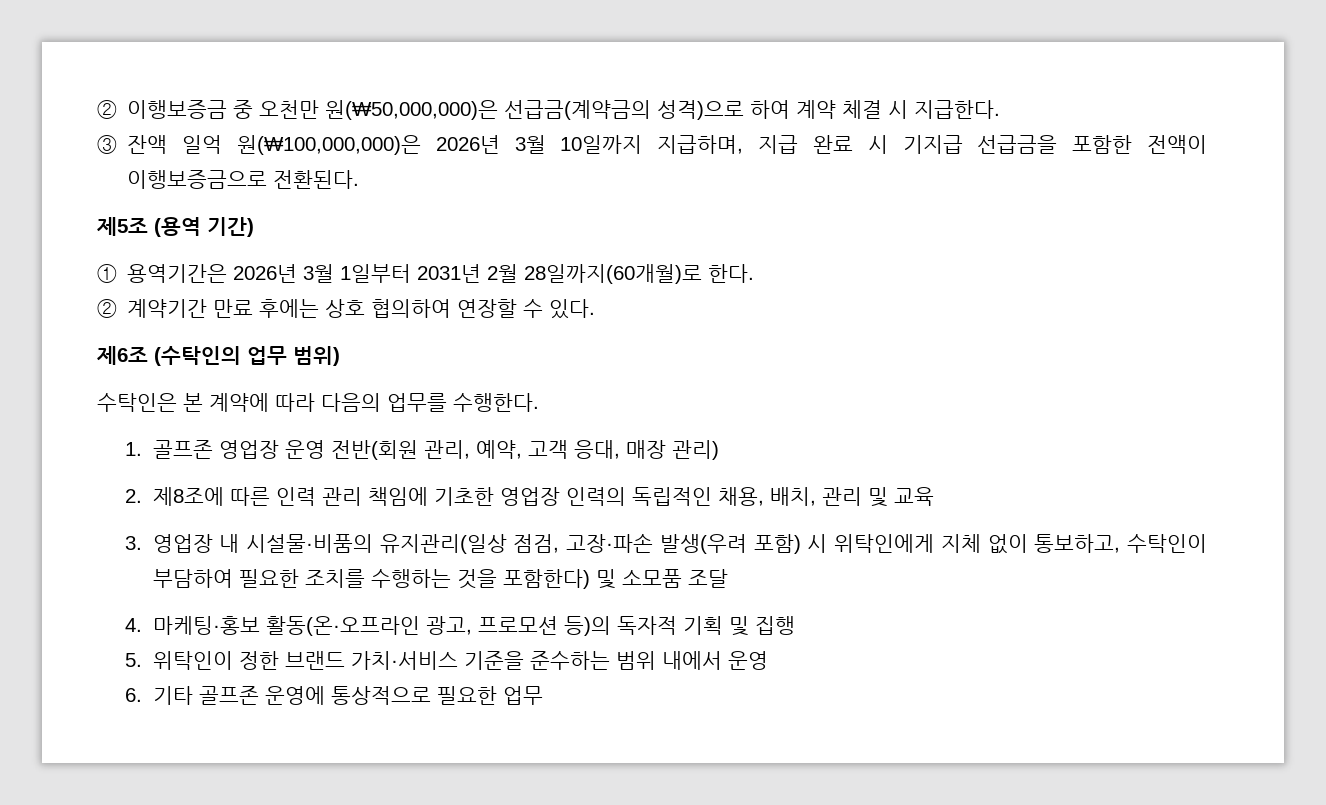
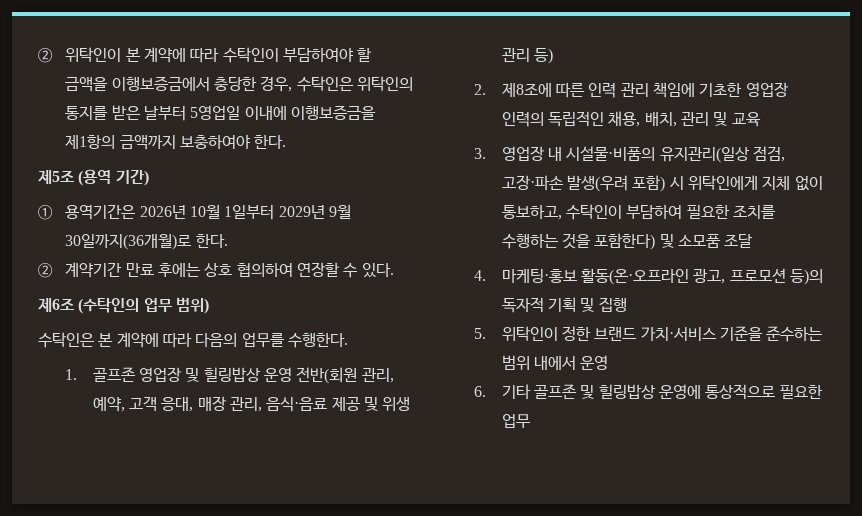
[97,100,1001,120] [97,135,1208,155] [127,170,360,189] ② 이행보증금 중 오천만 원(₩50,000,000)은 선급금(계약금의 성격)으로 하여 계약 체결 시 지급한다. // ③ 잔액 일억 원(₩100,000,000)은 2026년 3월 10일까지 지급하며, 지급 완료 시 기지급 선급금을 포함한 전액이 이행보증금으로 전환된다. -> [38,47,373,63] [65,76,414,92] [65,105,377,121] [65,134,287,150] ② 위탁인이 본 계약에 따라 수탁인이 부담하여야 할 금액을 이행보증금에서 충당한 경우, 수탁인은 위탁인의 통지를 받은 날부터 5영업일 이내에 이행보증금을 제1항의 금액까지 보충하여야 한다.
[303,264,703,284] 3월 1일부터 2031년 2월 28일까지(60개월)로 -> [190,204,352,220] [65,233,192,250] 10월 1일부터 2029년 9월 30일까지(36개월)로
(279, 449) none -> [185,367,261,382] 및 힐링밥상
[671,440,719,460] 관리) -> [230,397,411,412] [501,48,554,64] 관리, 음식·음료 제공 및 위생 관리 등)
(259, 695) none -> [580,384,656,399] 및 힐링밥상

